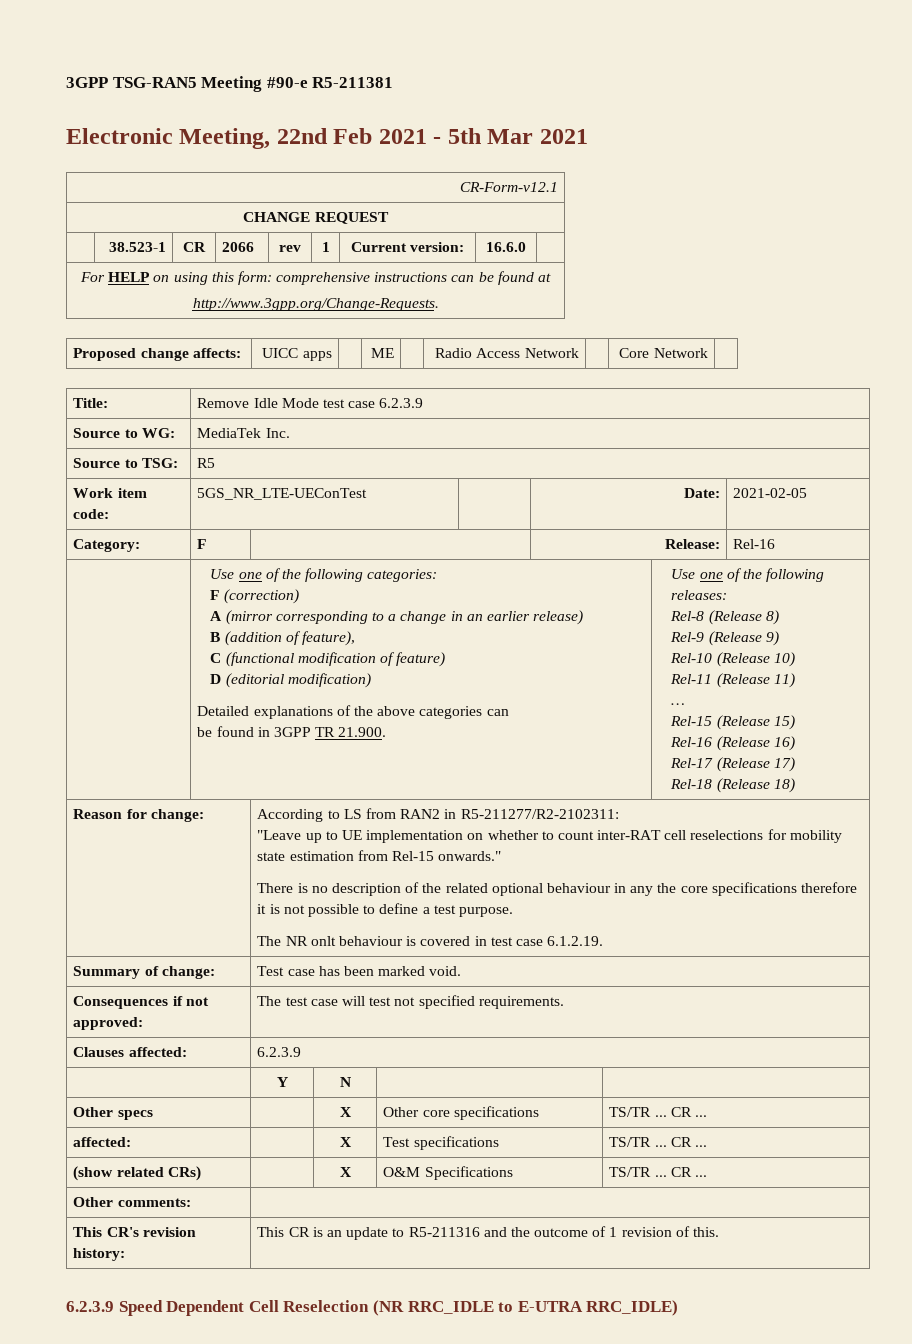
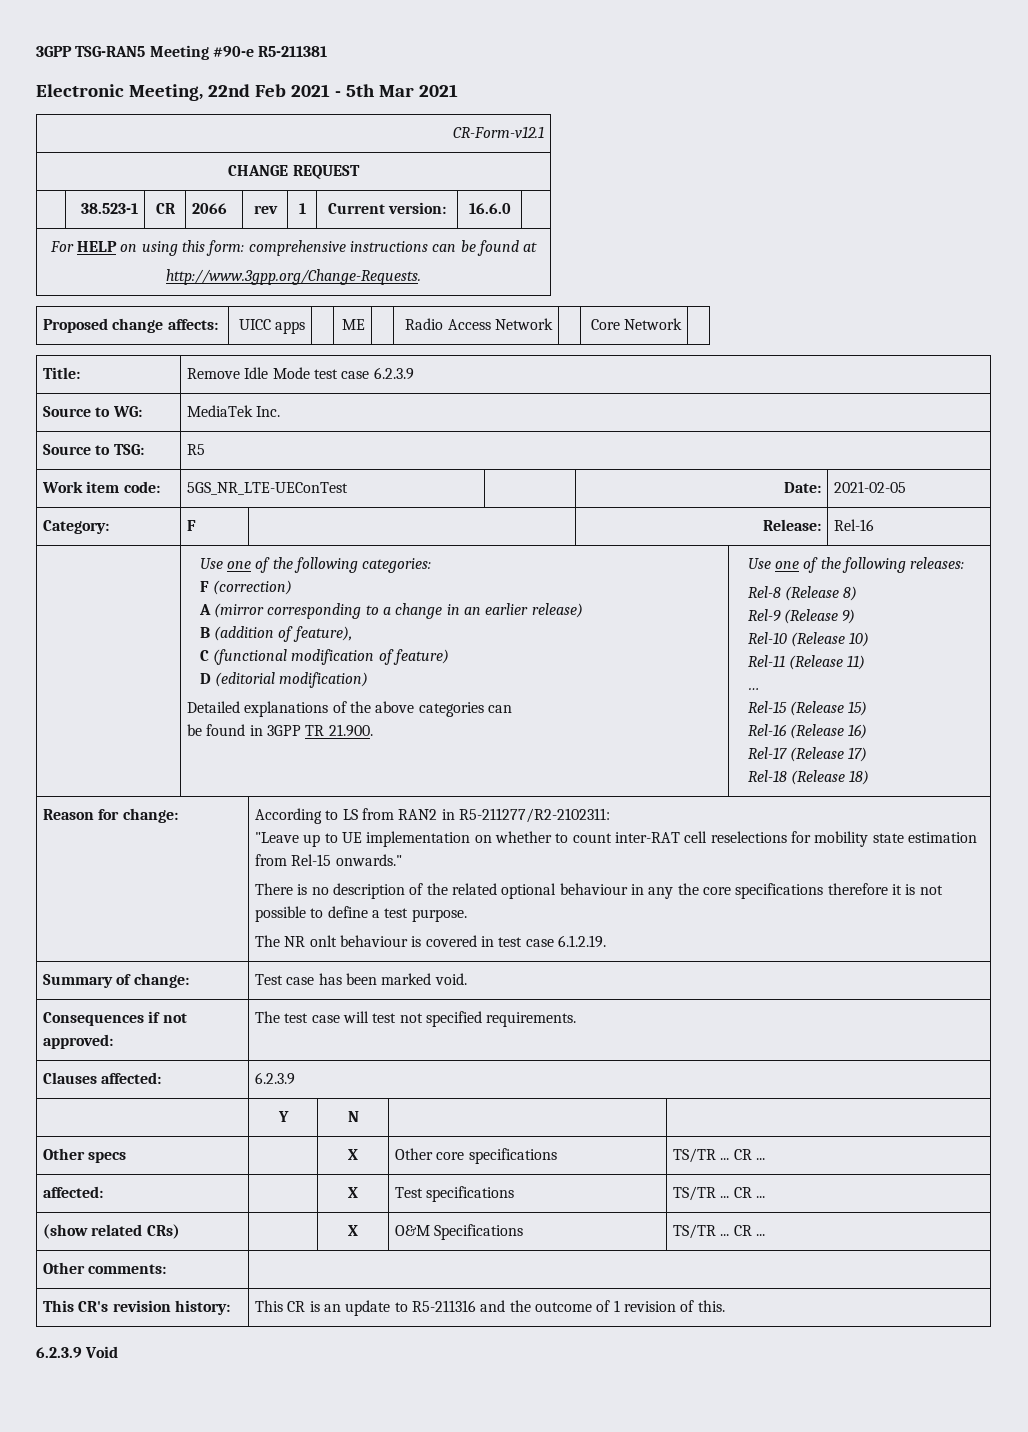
[118,1300,679,1316] Speed Dependent Cell Reselection (NR RRC_IDLE to E-UTRA RRC_IDLE) -> [85,1346,119,1358] Void

